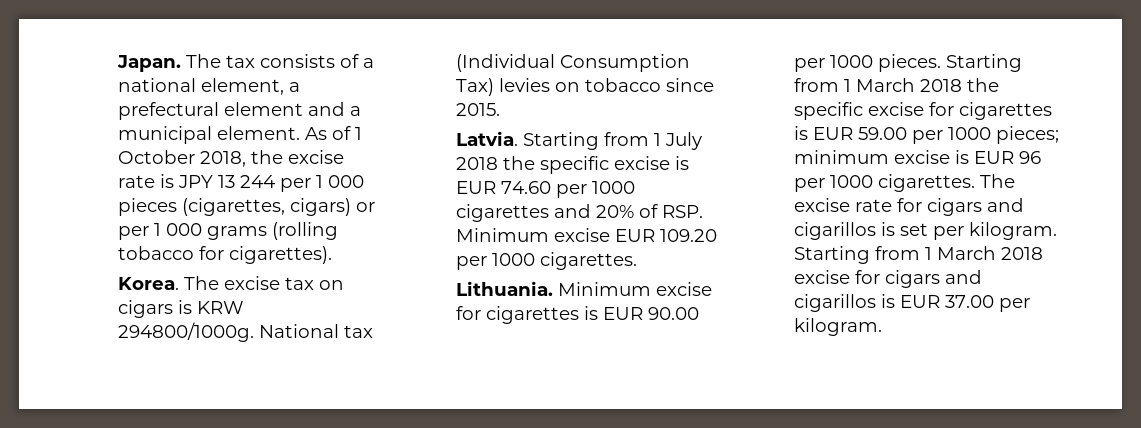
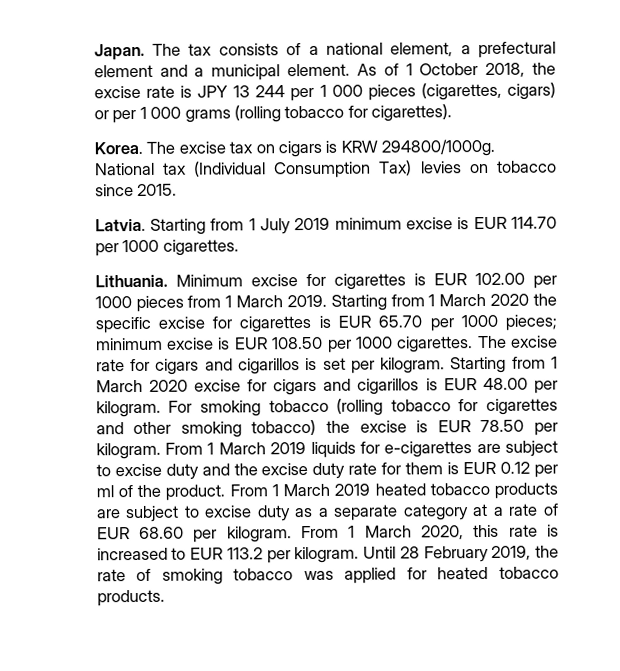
[455,156,689,174] [455,181,635,198] [455,204,703,222] [455,228,717,242] 2018 the specific excise is EUR 74.60 per 1000 cigarettes and 20% of RSP. Minimum excise EUR 109.20 -> [294,216,557,231] 2019 minimum excise is EUR 114.70
[647,307,699,320] [793,54,1022,72] [793,78,962,92] 90.00 per 1000 pieces. Starting from 1 March 2018 -> [474,272,557,289] [94,293,530,313] 102.00 per 1000 pieces from 1 March 2019. Starting from 1 March 2020
[857,127,907,140] 59.00 -> [378,315,423,328] 65.70
[1018,151,1041,164] 96 -> [272,336,324,350] 108.50
[1000,247,1043,260] 2018 -> [148,379,188,392] 2020
[944,295,1030,312] [793,318,882,336] 37.00 per kilogram. -> [482,377,558,394] [95,398,558,418] [95,419,559,438] [95,440,558,460] [95,461,559,480] [95,482,558,501] [95,503,560,523] [96,524,559,543] [96,545,559,564] [96,566,559,585] [96,589,165,607] 48.00 per kilogram. For smoking tobacco (rolling tobacco for cigarettes and other smoking tobacco) the excise is EUR 78.50 per kilogram. From 1 March 2019 liquids for e-cigarettes are subject to excise duty and the excise duty rate for them is EUR 0.12 per ml of the product. From 1 March 2019 heated tobacco products are subject to excise duty as a separate category at a rate of EUR 68.60 per kilogram. From 1 March 2020, this rate is increased to EUR 113.2 per kilogram. Until 28 February 2019, the rate of smoking tobacco was applied for heated tobacco products.

